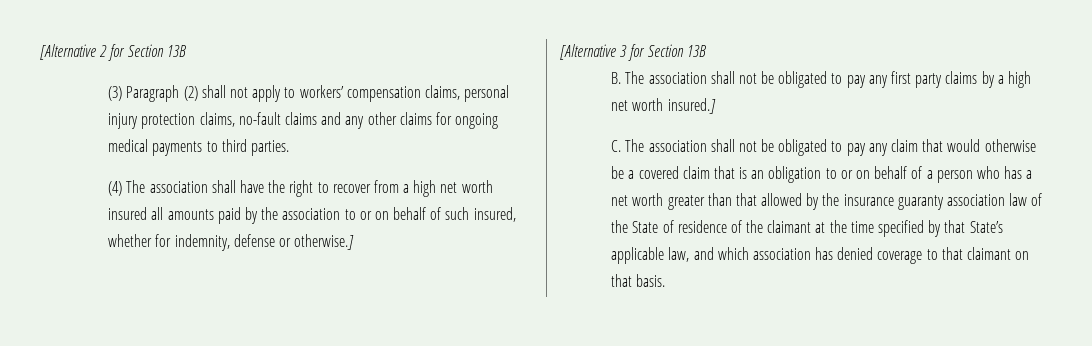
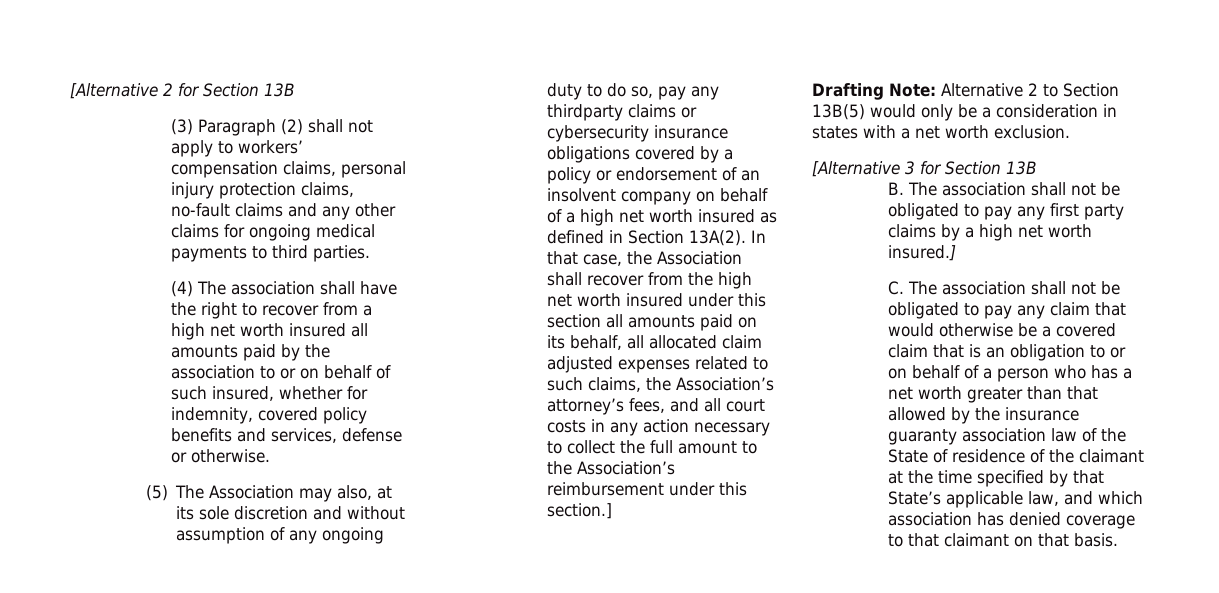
[233,234,355,250] defense or otherwise.] -> [258,407,368,424] [171,428,403,443] [171,449,271,463] [146,485,393,502] [176,506,406,520] [176,527,385,544] [547,83,720,100] [547,104,698,121] [547,125,729,142] [547,146,734,163] [547,167,761,184] [547,188,769,205] [547,209,778,226] [547,230,767,246] [547,251,743,266] [547,272,753,289] [547,293,767,307] [547,314,758,331] [547,335,763,350] [547,356,769,373] [547,377,775,392] [547,398,766,415] [547,419,771,436] [547,440,758,454] [547,461,676,475] [547,482,748,496] [547,503,613,519] [812,83,1119,100] [812,104,1117,121] [812,125,1070,139] covered policy benefits and services, defense or otherwise. // (5) The Association may also, at its sole discretion and without assumption of any ongoing duty to do so, pay any thirdparty claims or cybersecurity insurance obligations covered by a policy or endorsement of an insolvent company on behalf of a high net worth insured as defined in Section 13A(2). In that case, the Association shall recover from the high net worth insured under this section all amounts paid on its behalf, all allocated claim adjusted expenses related to such claims, the Association’s attorney’s fees, and all court costs in any action necessary to collect the full amount to the Association’s reimbursement under this section.] // Drafting Note: Alternative 2 to Section 13B(5) would only be a consideration in states with a net worth exclusion.

